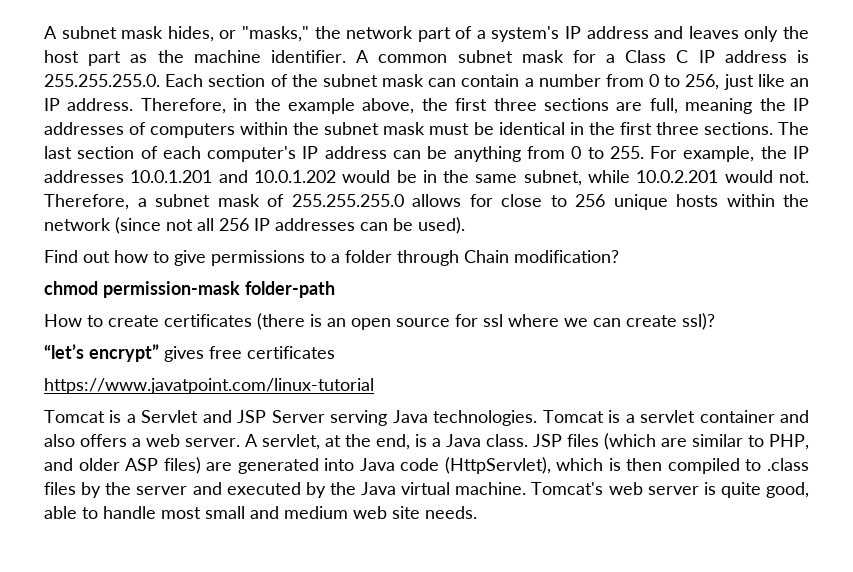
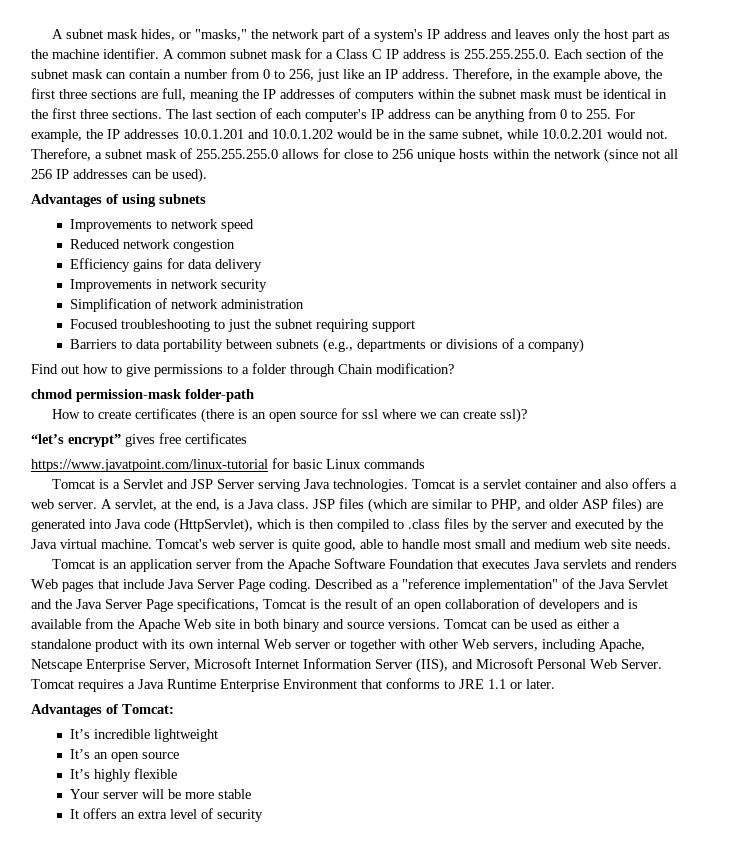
(465, 225) none -> [31,194,206,207] [70,219,255,232] [70,239,236,252] [70,258,263,272] [70,279,268,292] [70,298,305,312] [70,319,416,332] [70,338,585,353] // Advantages of using subnets // Improvements to network speed // Reduced network congestion // Efficiency gains for data delivery // Improvements in network security // Simplification of network administration // Focused troubleshooting to just the subnet requiring support // Barriers to data portability between subnets (e.g., departments or divisions of a company)
(374, 386) none -> [272,458,425,469] for basic Linux commands
(477, 512) none -> [51,558,677,572] [31,578,668,592] [31,598,638,612] [31,618,620,632] [31,639,645,652] [31,658,662,673] [31,678,555,692] [31,704,174,717] [70,729,219,742] [70,749,180,762] [70,768,178,782] [70,789,252,799] [70,808,264,822] // Tomcat is an application server from the Apache Software Foundation that executes Java servlets and renders Web pages that include Java Server Page coding. Described as a "reference implementation" of the Java Servlet and the Java Server Page specifications, Tomcat is the result of an open collaboration of developers and is available from the Apache Web site in both binary and source versions. Tomcat can be used as either a standalone product with its own internal Web server or together with other Web servers, including Apache, Netscape Enterprise Server, Microsoft Internet Information Server (IIS), and Microsoft Personal Web Server. Tomcat requires a Java Runtime Enterprise Environment that conforms to JRE 1.1 or later. // Advantages of Tomcat: // It’s incredible lightweight // It’s an open source // It’s highly flexible // Your server will be more stable // It offers an extra level of security

